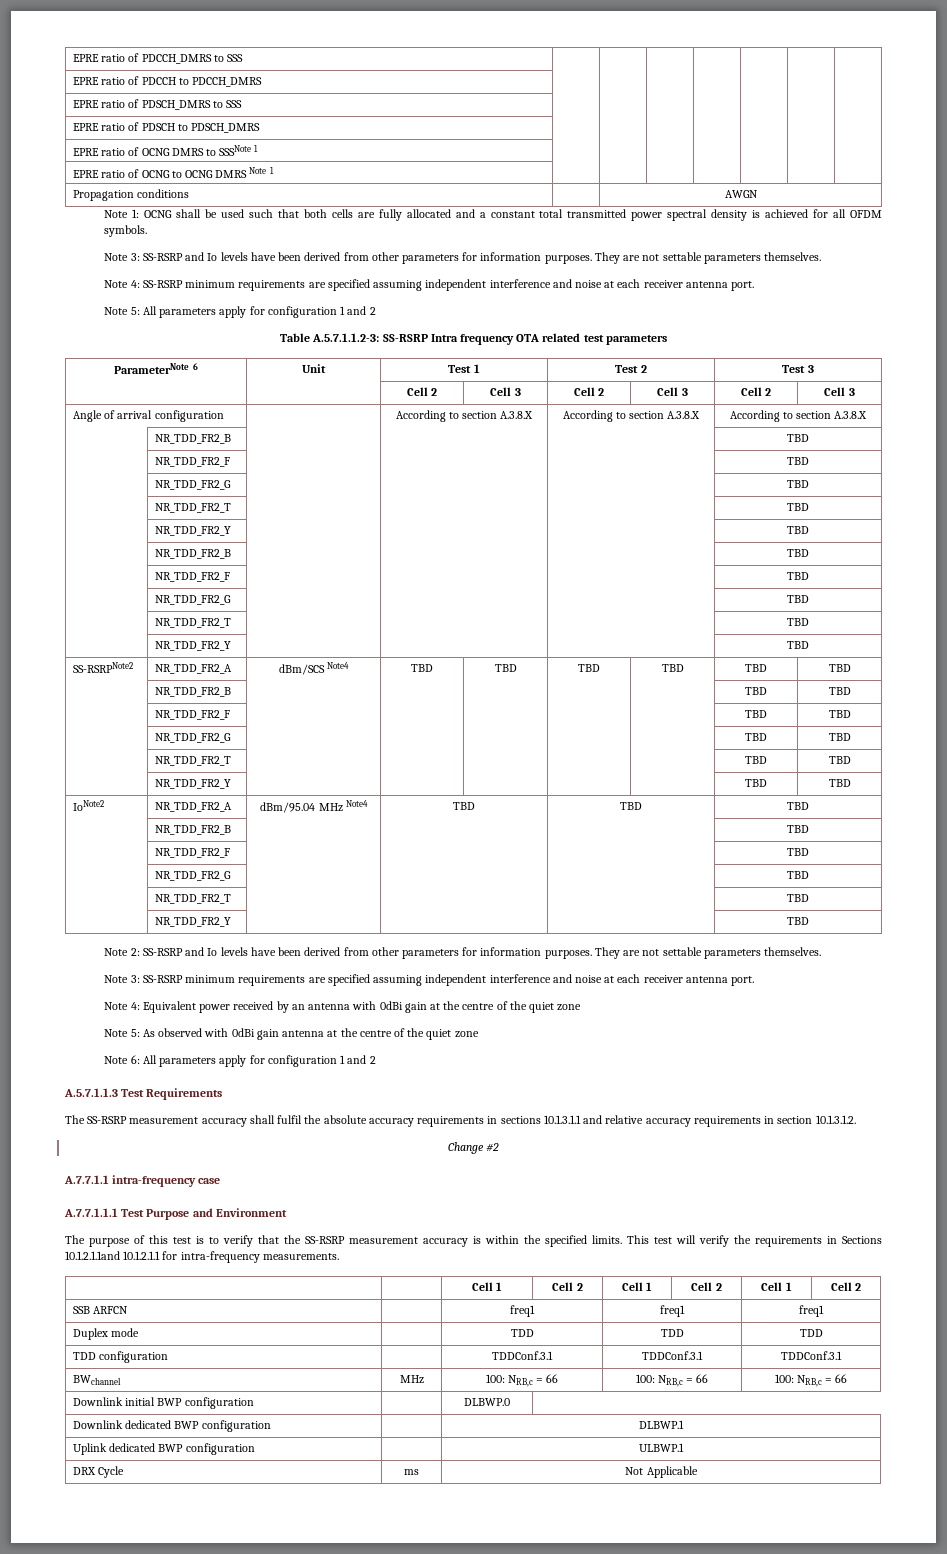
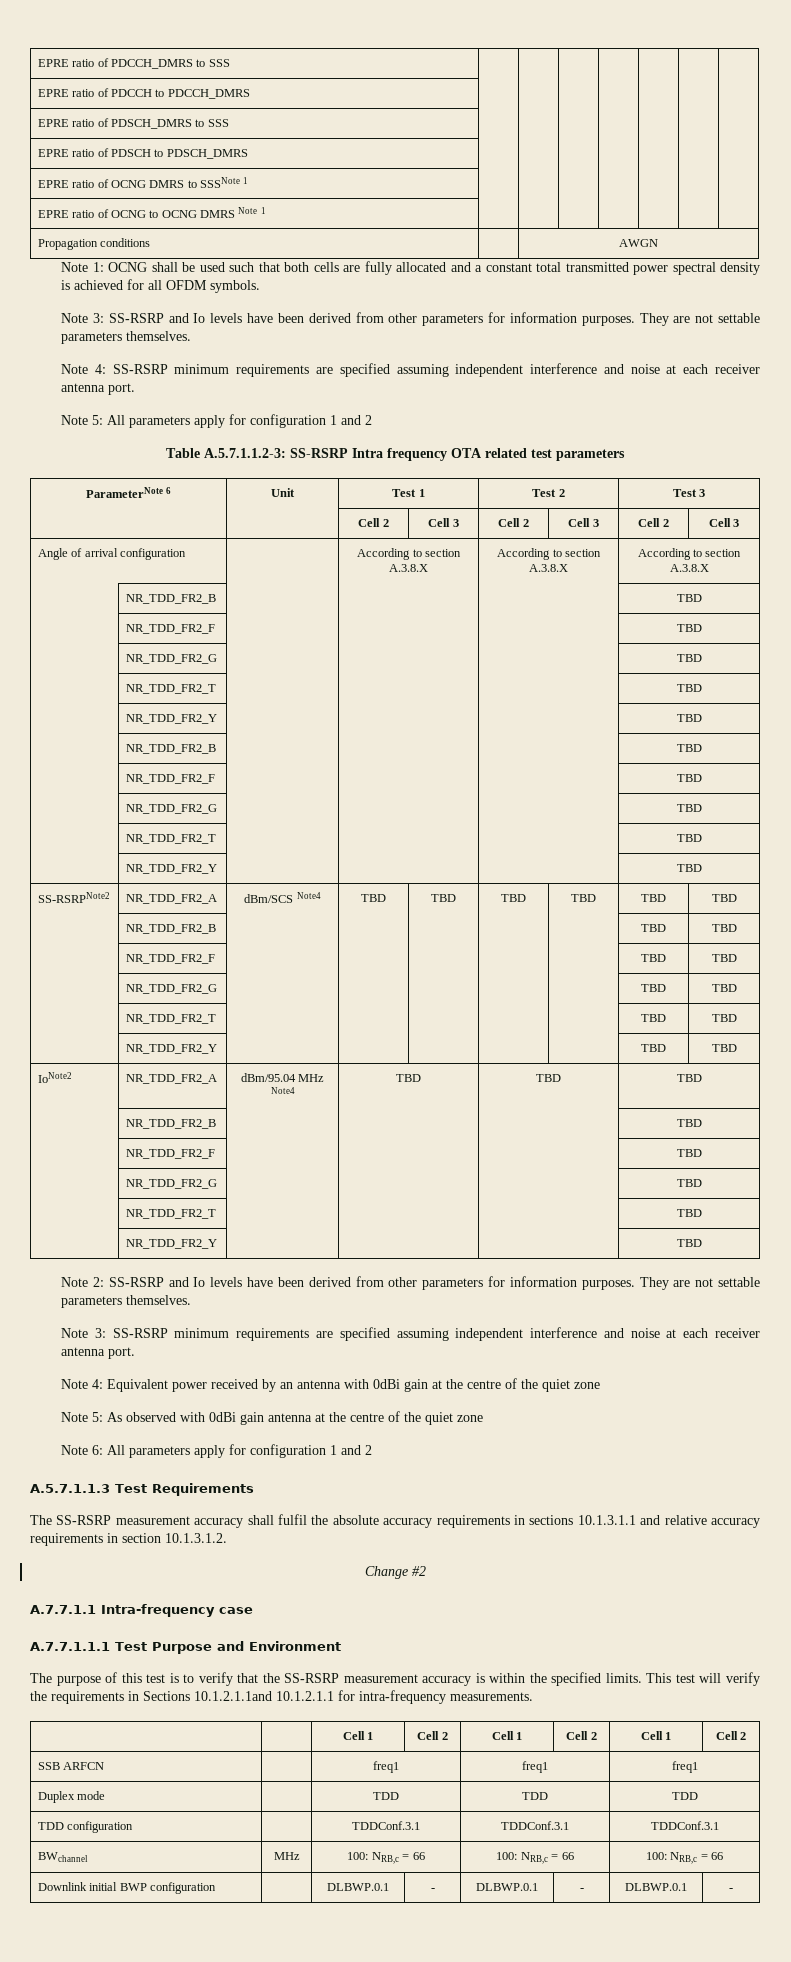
[112,1175,197,1187] intra-frequency -> [101,1604,215,1617] Intra-frequency
[464,1398,511,1406] [72,1420,271,1432] [639,1420,684,1429] [72,1443,255,1455] [639,1443,684,1452] [72,1466,125,1478] [404,1469,420,1475] [625,1466,698,1478] DLBWP.0 // Downlink dedicated BWP configuration | | DLBWP.1 // Uplink dedicated BWP configuration | | ULBWP.1 // DRX Cycle | ms | Not Applicable -> [327,1883,389,1891] [430,1888,435,1891] [476,1883,538,1891] [579,1888,584,1891] [625,1883,687,1891] [729,1888,733,1891] DLBWP.0.1 | - | DLBWP.0.1 | - | DLBWP.0.1 | -

